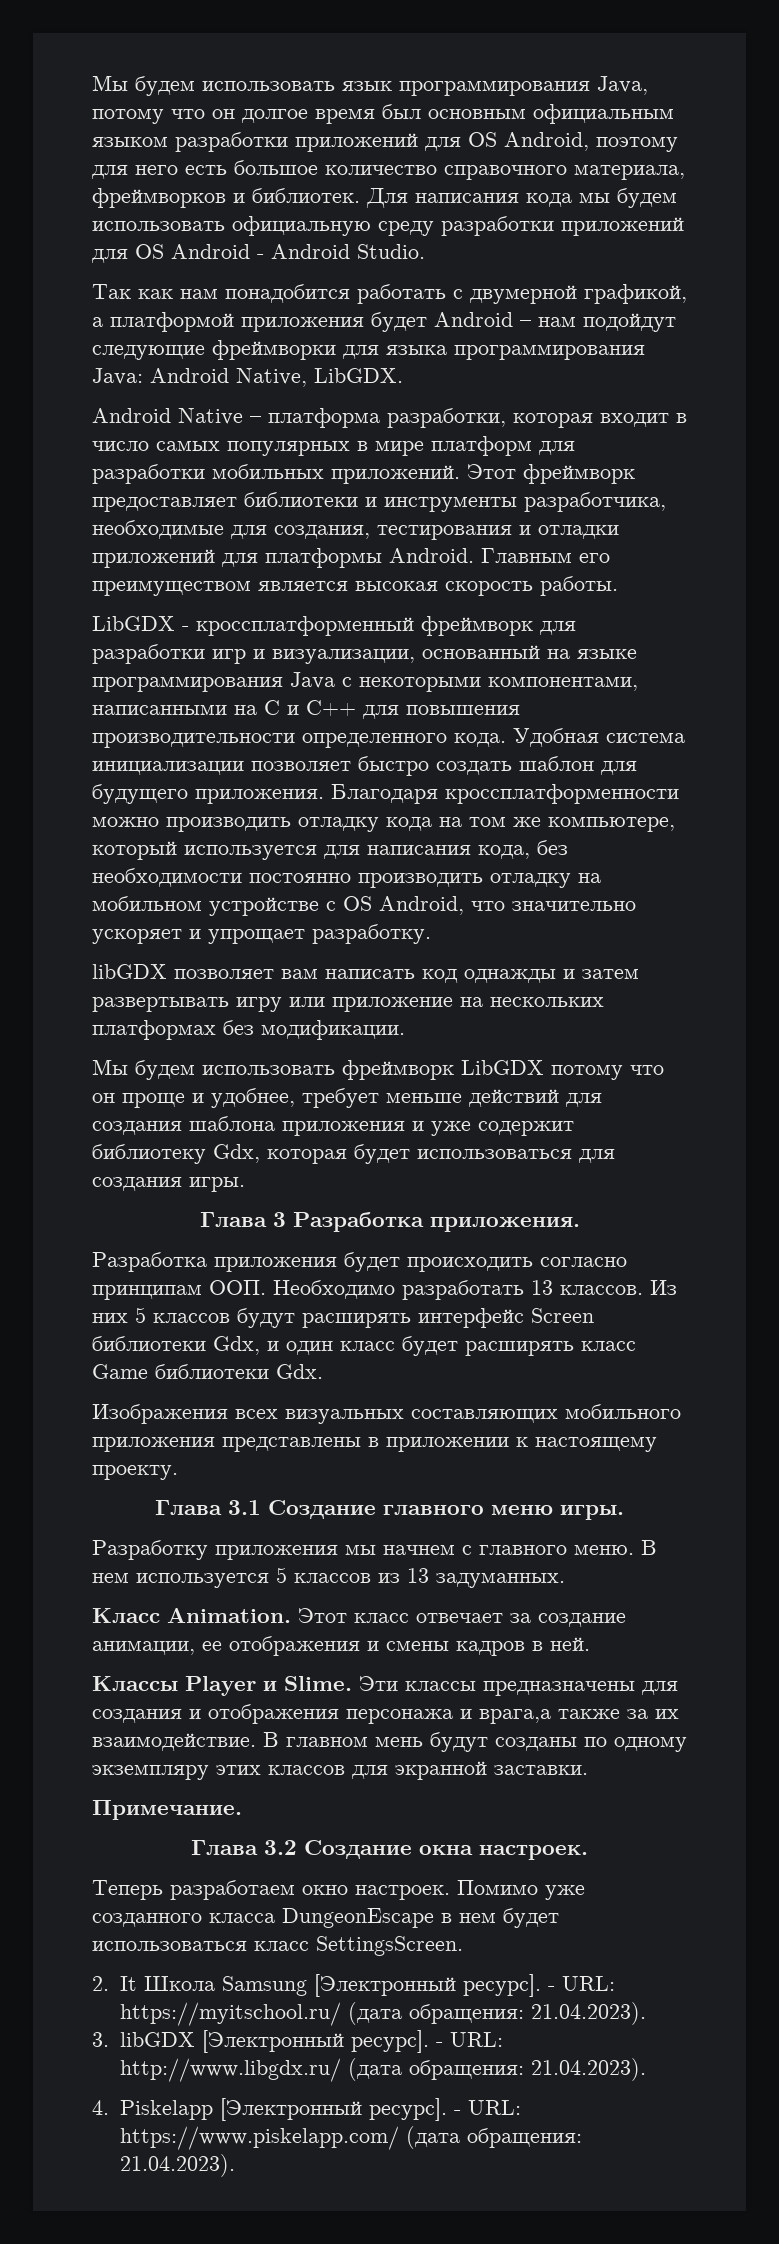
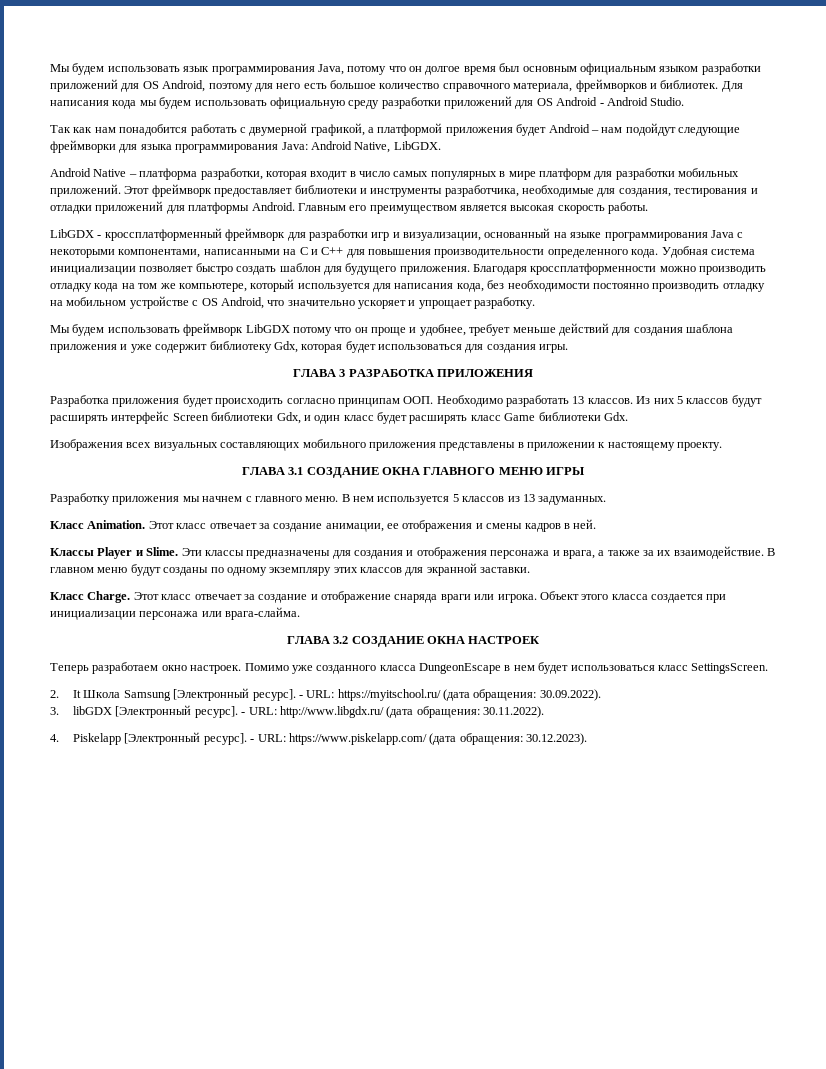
[92,964,639,983] [92,997,604,1012] [92,1020,405,1040] // libGDX позволяет вам написать код однажды и затем развертывать игру или приложение на нескольких платформах без модификации. -> (536, 303) none
[199,1212,580,1232] Глава 3 Разработка приложения. -> [292,369,534,377] ГЛАВА 3 РАЗРАБОТКА ПРИЛОЖЕНИЯ
[155,1500,624,1520] Глава 3.1 Создание главного меню игры. -> [241,467,586,478] ГЛАВА 3.1 СОЗДАНИЕ ОКНА ГЛАВНОГО МЕНЮ ИГРЫ
[479,1709,551,1724] врага,а -> [562,550,605,559] врага, а
[375,1737,423,1747] мень -> [97,567,128,573] меню
[92,1800,242,1820] [191,1840,588,1860] Примечание. // Глава 3.2 Создание окна настроек. -> [50,591,727,603] [50,607,301,620] [286,636,540,647] Класс Charge. Этот класс отвечает за создание и отображение снаряда враги или игрока. Объект этого класса создается при инициализации персонажа или врага-слайма. // ГЛАВА 3.2 СОЗДАНИЕ ОКНА НАСТРОЕК
[530,2002,646,2025] 21.04.2023). -> [539,689,601,701] 30.09.2022).
[530,2058,646,2081] 21.04.2023). -> [483,706,545,718] 30.11.2022).
[119,2154,235,2177] 21.04.2023). -> [526,733,588,745] 30.12.2023).

